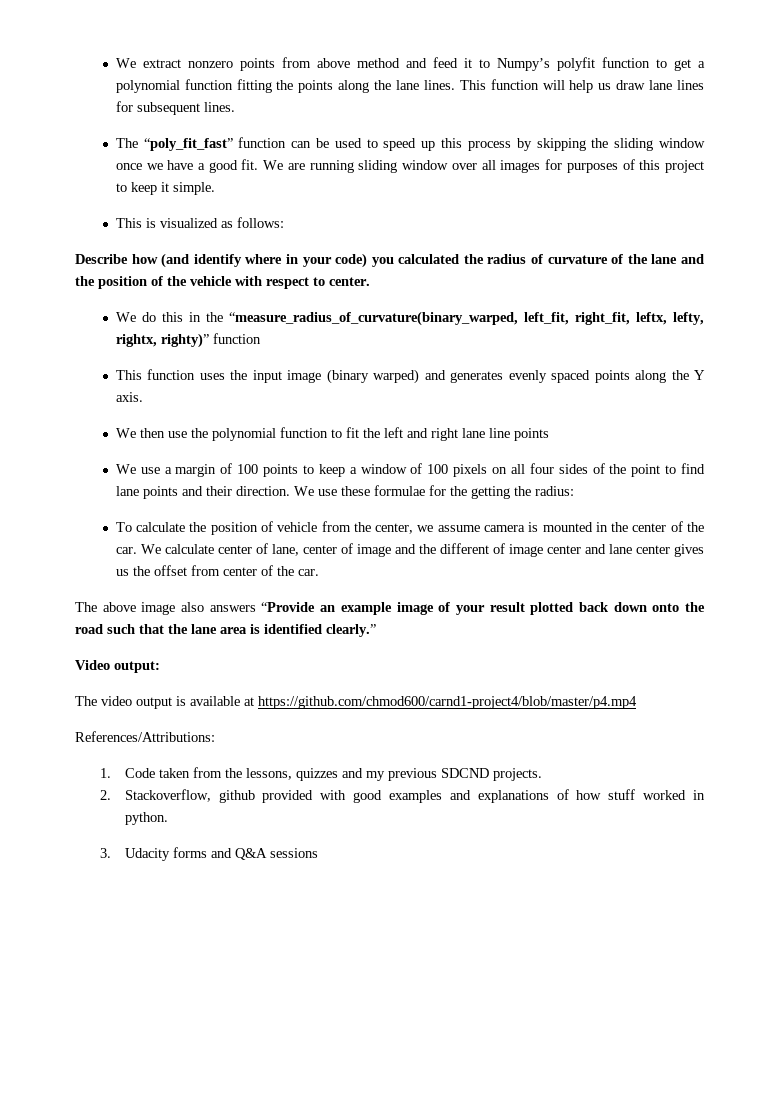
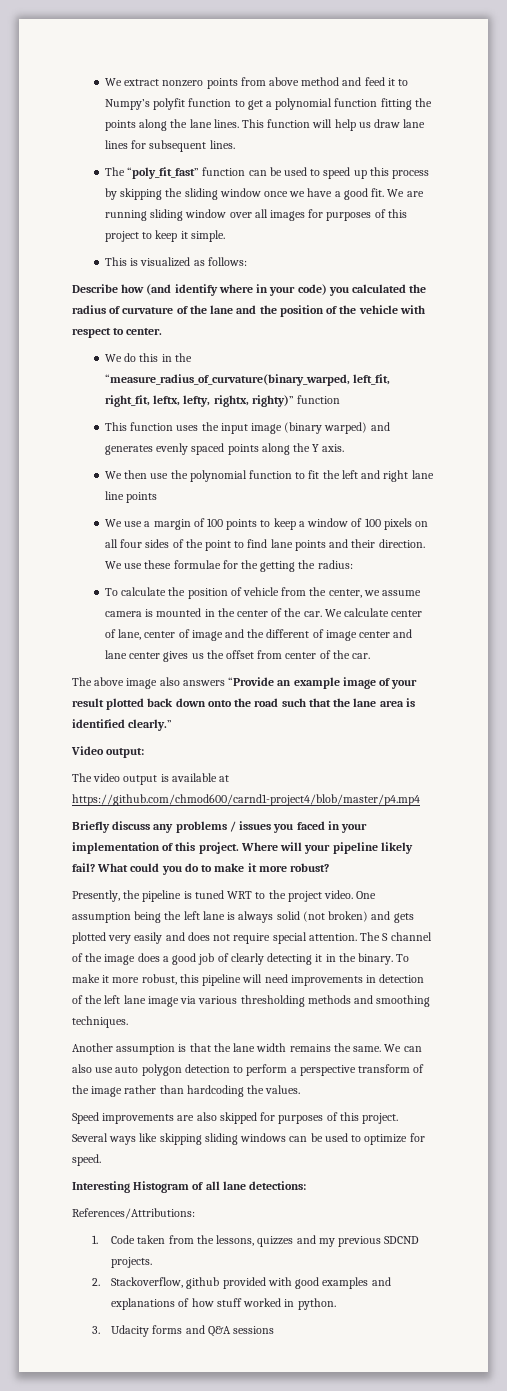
(637, 702) none -> [72,821,368,833] [72,842,413,854] [72,863,330,875] [72,890,377,902] [72,911,414,923] [72,932,432,944] [72,953,410,965] [72,974,425,986] [72,995,431,1007] [72,1016,128,1028] [72,1043,422,1055] [72,1064,425,1076] [72,1085,301,1097] [72,1112,399,1124] [72,1133,425,1145] [72,1154,101,1166] [72,1181,307,1193] // Briefly discuss any problems / issues you faced in your implementation of this project. Where will your pipeline likely fail? What could you do to make it more robust? // Presently, the pipeline is tuned WRT to the project video. One assumption being the left lane is always solid (not broken) and gets plotted very easily and does not require special attention. The S channel of the image does a good job of clearly detecting it in the binary. To make it more robust, this pipeline will need improvements in detection of the left lane image via various thresholding methods and smoothing techniques. // Another assumption is that the lane width remains the same. We can also use auto polygon detection to perform a perspective transform of the image rather than hardcoding the values. // Speed improvements are also skipped for purposes of this project. Several ways like skipping sliding windows can be used to optimize for speed. // Interesting Histogram of all lane detections:

